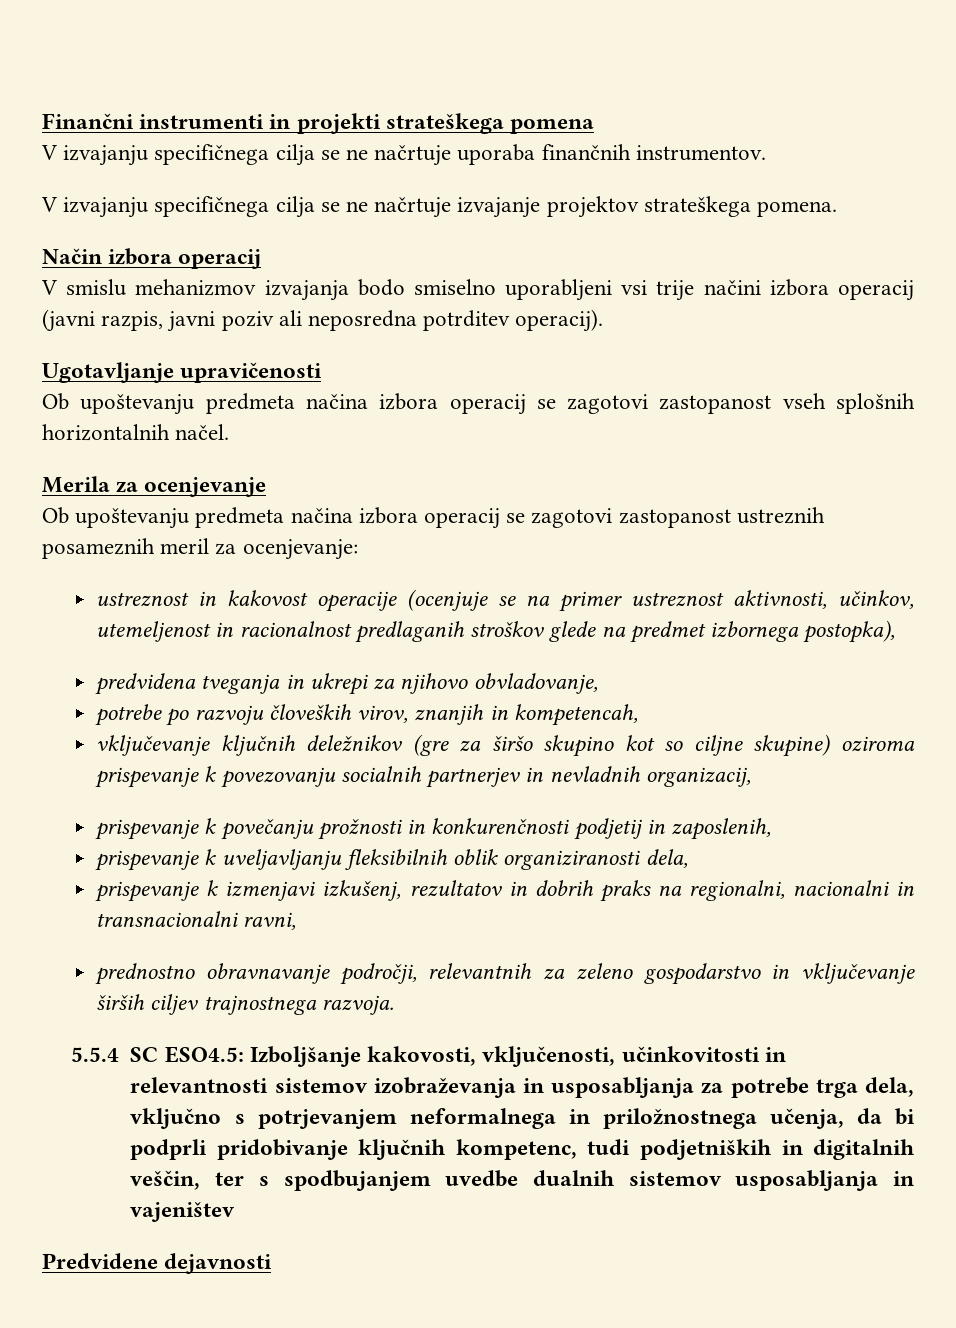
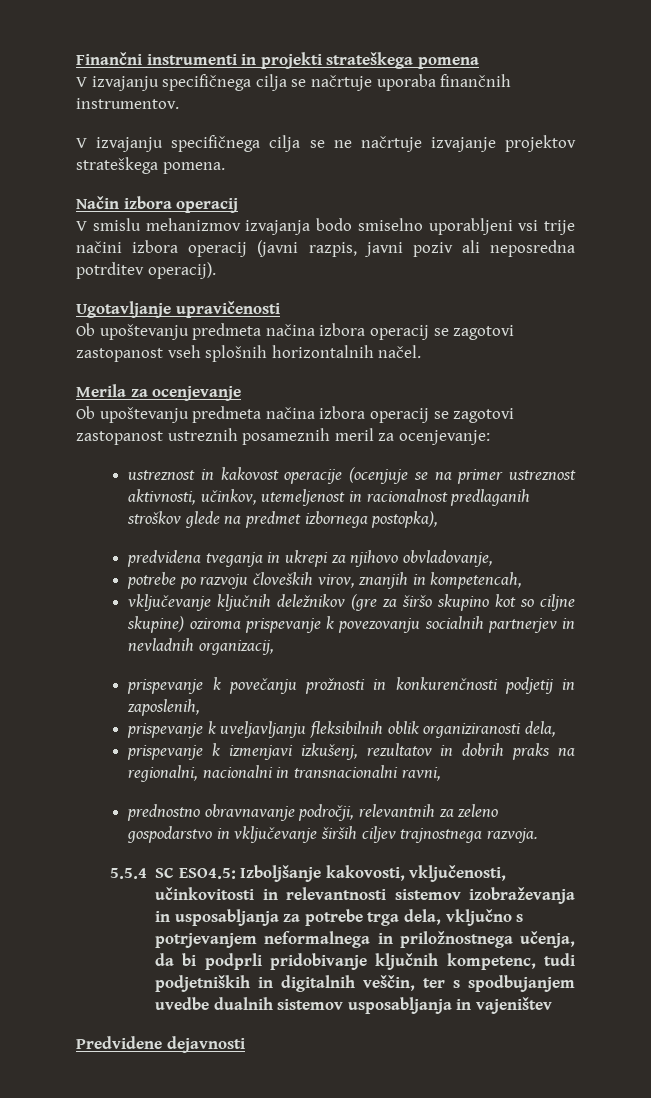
[346,149,369,160] ne -> (307, 83) none

